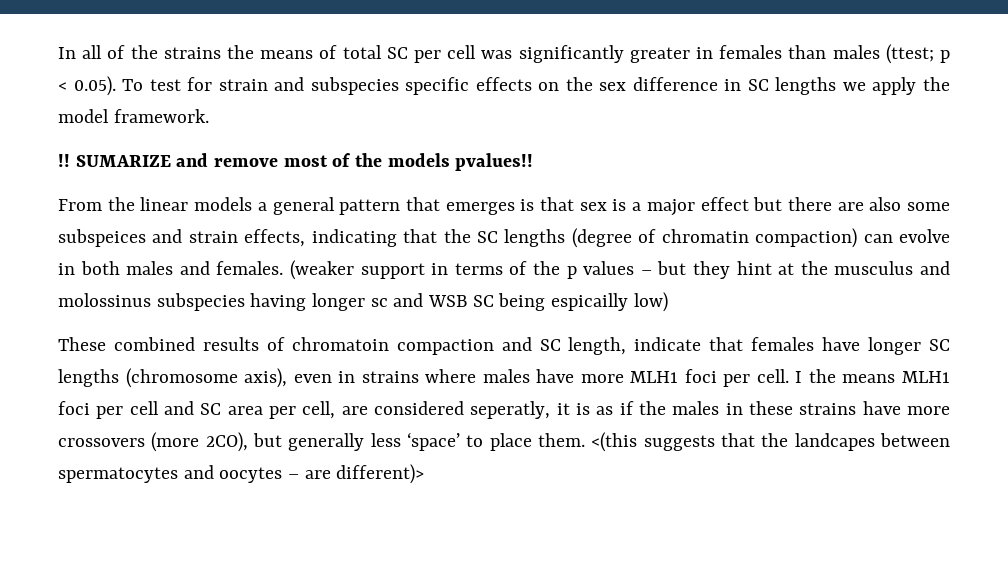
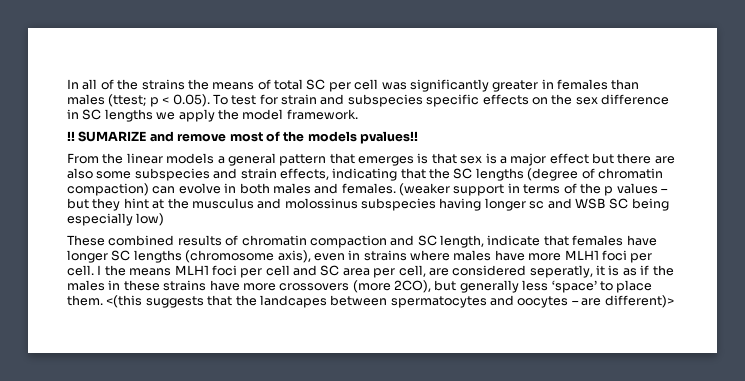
[58,229,146,247] subspeices -> [134,168,210,181] subspecies
[551,293,629,311] espicailly -> [67,213,133,226] especially
[291,337,389,351] chromatoin -> [241,235,307,246] chromatin

